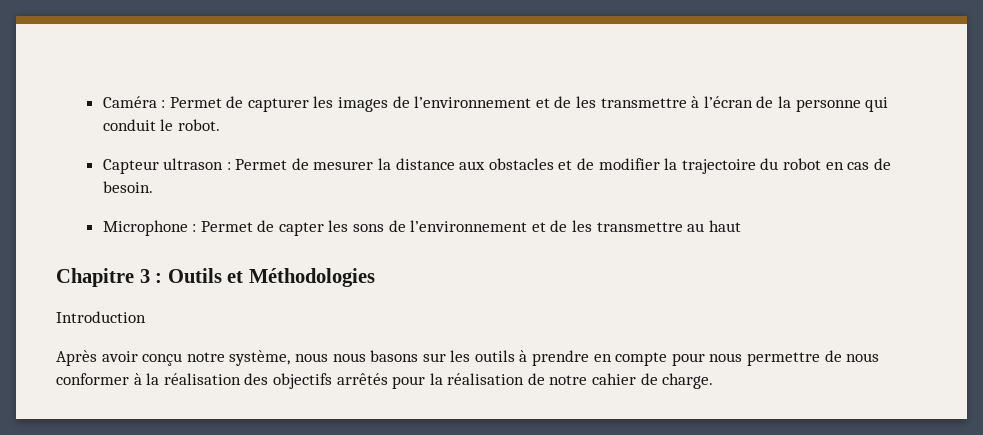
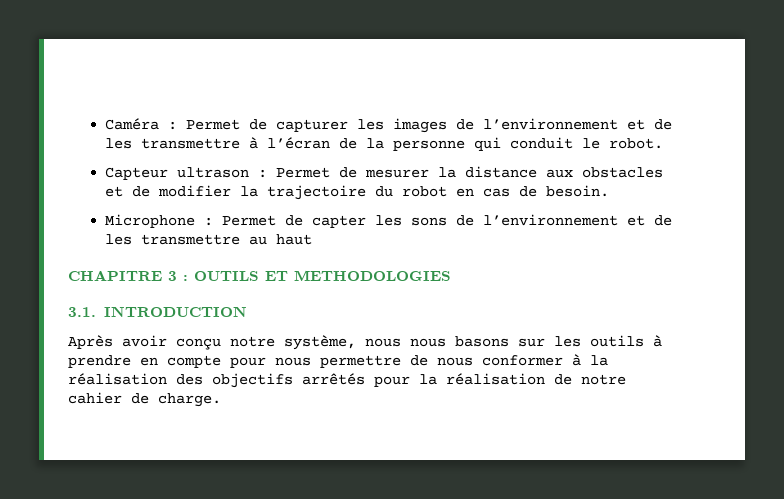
[56,268,134,287] Chapitre -> [68,270,162,281] CHAPITRE
[167,268,375,287] [56,311,146,323] Outils et Méthodologies // Introduction -> [194,270,451,281] [68,306,247,317] OUTILS ET METHODOLOGIES // 3.1. INTRODUCTION

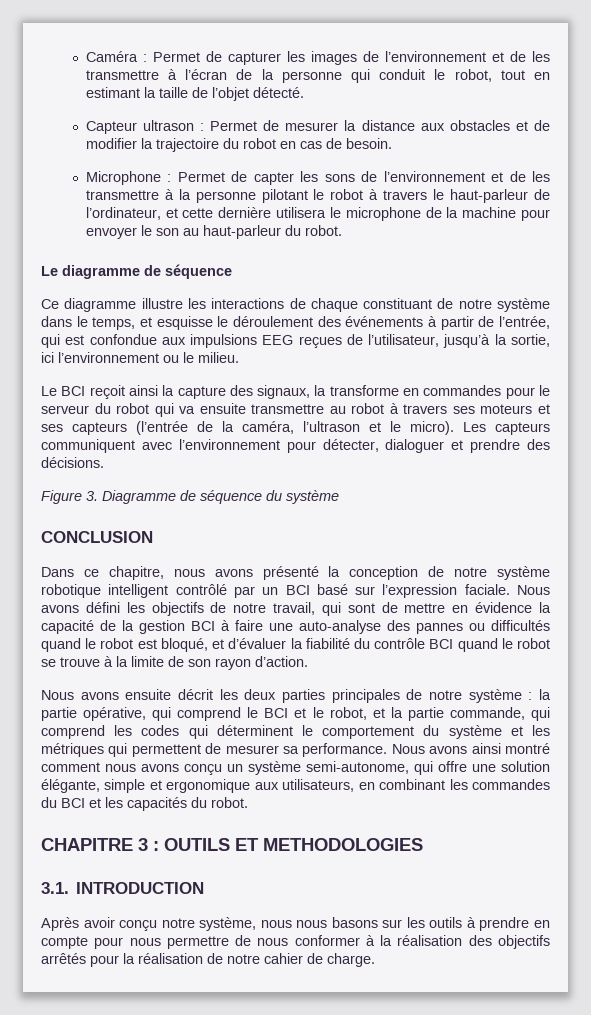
[609,138,664,149] robot. -> [454,69,551,82] [85,87,304,101] robot, tout en estimant la taille de l’objet détecté.
[249,234,313,245] au haut -> [164,189,550,203] [85,207,550,221] [85,225,342,239] [41,264,232,279] [41,298,550,312] [41,316,551,330] [41,334,550,348] [41,352,239,363] [41,385,551,399] [41,403,551,417] [41,421,550,435] [41,439,550,453] [41,457,104,468] [41,490,339,504] [41,531,153,543] [41,566,550,580] [41,584,550,598] [41,602,552,616] [41,620,550,634] [41,638,550,652] [41,656,308,670] [41,689,551,703] [41,707,551,721] [41,725,550,739] [41,743,550,757] [41,761,550,775] [41,779,550,793] [41,797,248,811] à la personne pilotant le robot à travers le haut-parleur de l’ordinateur, et cette dernière utilisera le microphone de la machine pour envoyer le son au haut-parleur du robot. // Le diagramme de séquence // Ce diagramme illustre les interactions de chaque constituant de notre système dans le temps, et esquisse le déroulement des événements à partir de l’entrée, qui est confondue aux impulsions EEG reçues de l’utilisateur, jusqu’à la sortie, ici l’environnement ou le milieu. // Le BCI reçoit ainsi la capture des signaux, la transforme en commandes pour le serveur du robot qui va ensuite transmettre au robot à travers ses moteurs et ses capteurs (l’entrée de la caméra, l’ultrason et le micro). Les capteurs communiquent avec l’environnement pour détecter, dialoguer et prendre des décisions. // Figure 3. Diagramme de séquence du système // CONCLUSION // Dans ce chapitre, nous avons présenté la conception de notre système robotique intelligent contrôlé par un BCI basé sur l’expression faciale. Nous avons défini les objectifs de notre travail, qui sont de mettre en évidence la capacité de la gestion BCI à faire une auto-analyse des pannes ou difficultés quand le robot est bloqué, et d’évaluer la fiabilité du contrôle BCI quand le robot se trouve à la limite de son rayon d’action. // Nous avons ensuite décrit les deux parties principales de notre système : la partie opérative, qui comprend le BCI et le robot, et la partie commande, qui comprend les codes qui déterminent le comportement du système et les métriques qui permettent de mesurer sa performance. Nous avons ainsi montré comment nous avons conçu un système semi-autonome, qui offre une solution élégante, simple et ergonomique aux utilisateurs, en combinant les commandes du BCI et les capacités du robot.

